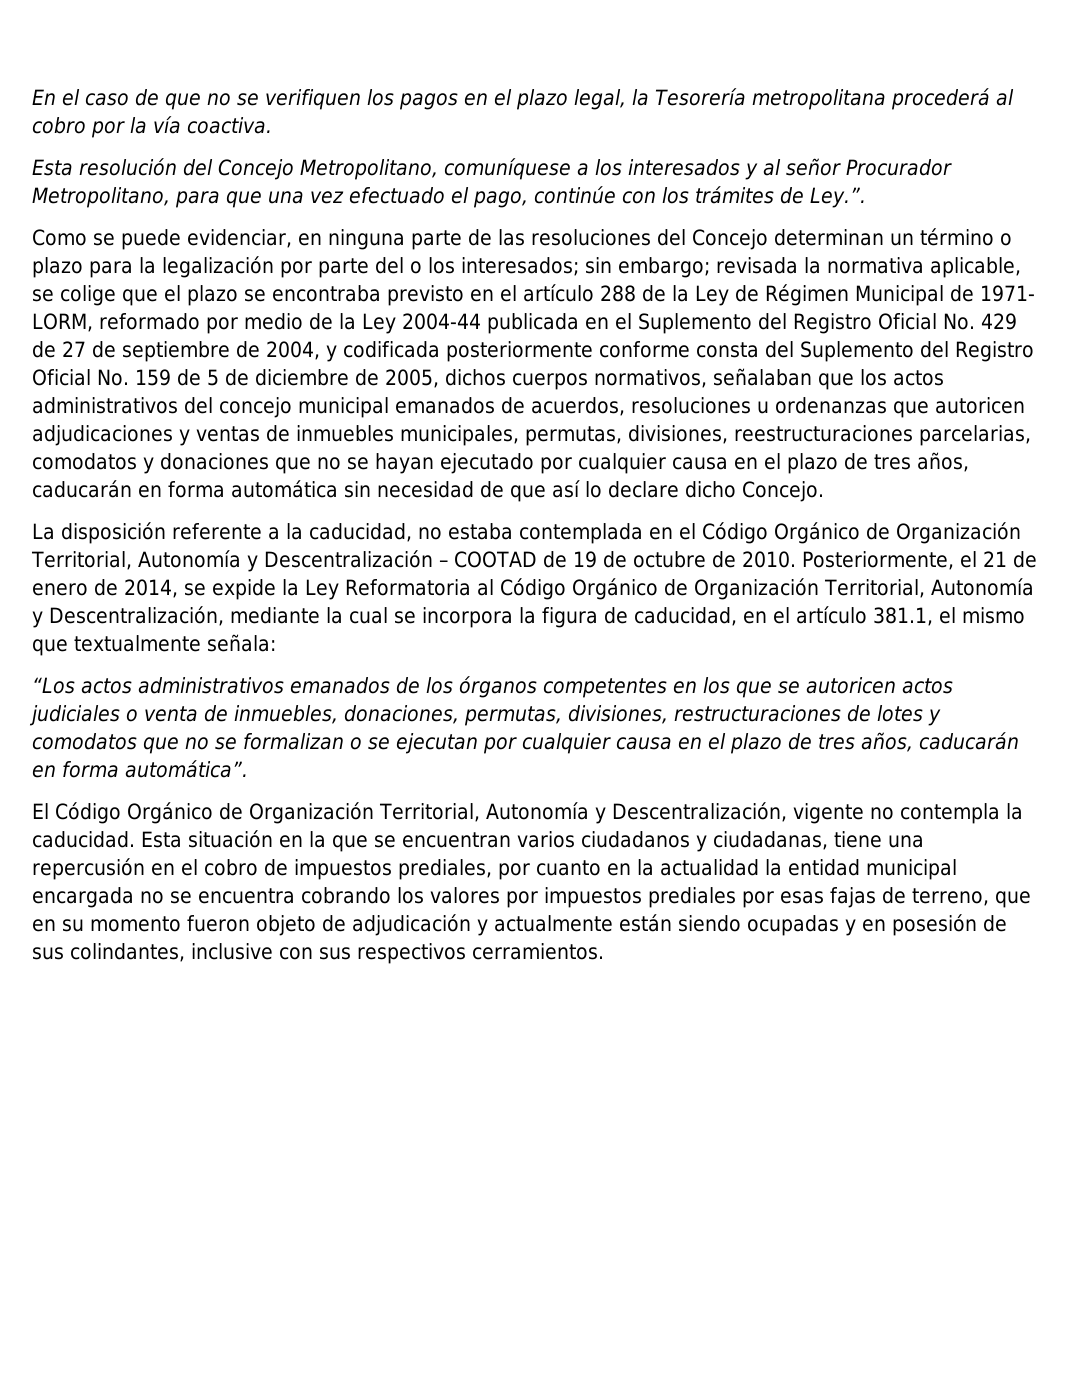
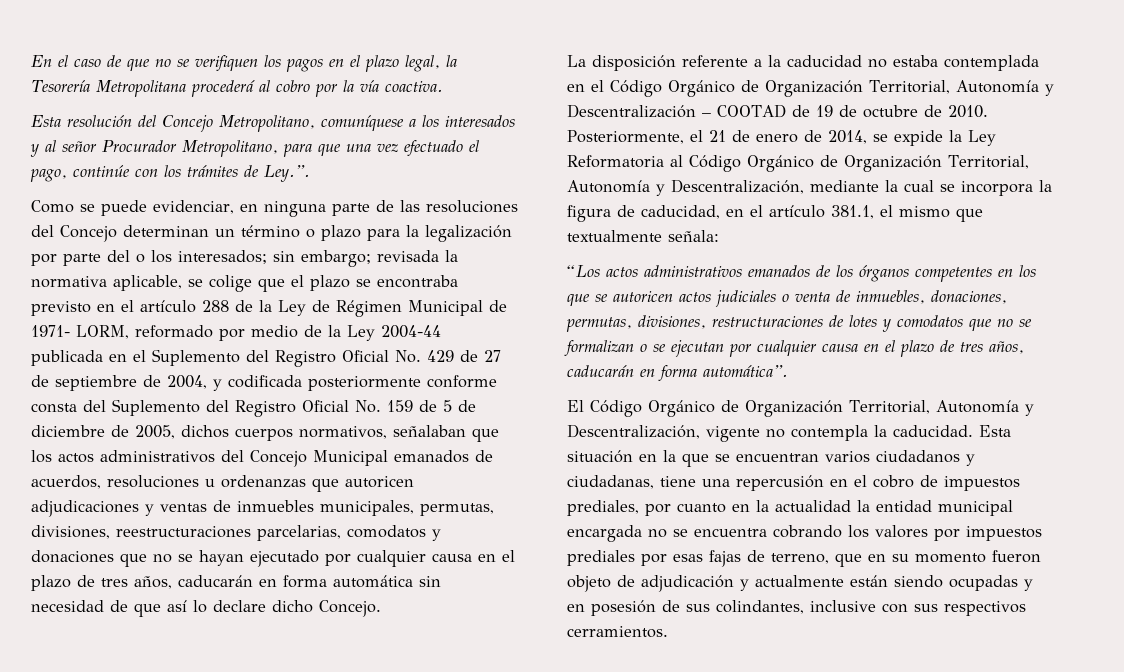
[751,89,886,110] metropolitana -> [95,80,186,97] Metropolitana
[219,397,389,418] concejo municipal -> [250,450,388,467] Concejo Municipal
[309,523,412,542] caducidad, -> [787,55,862,67] caducidad

